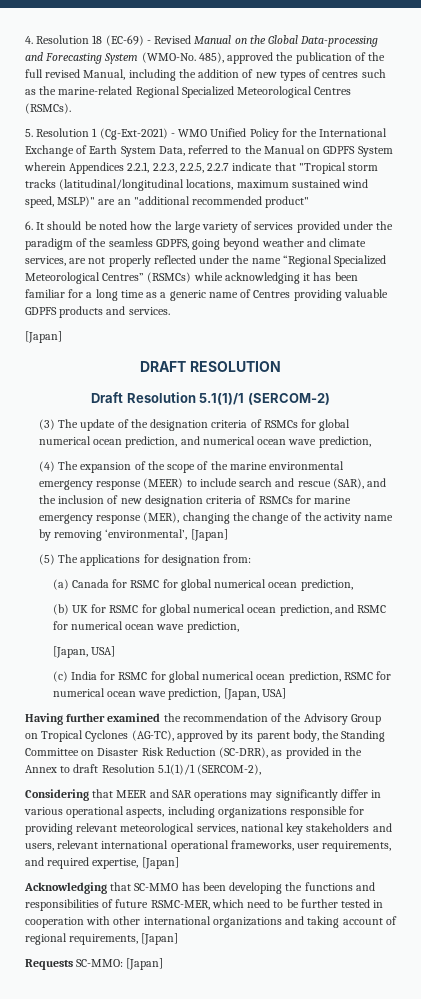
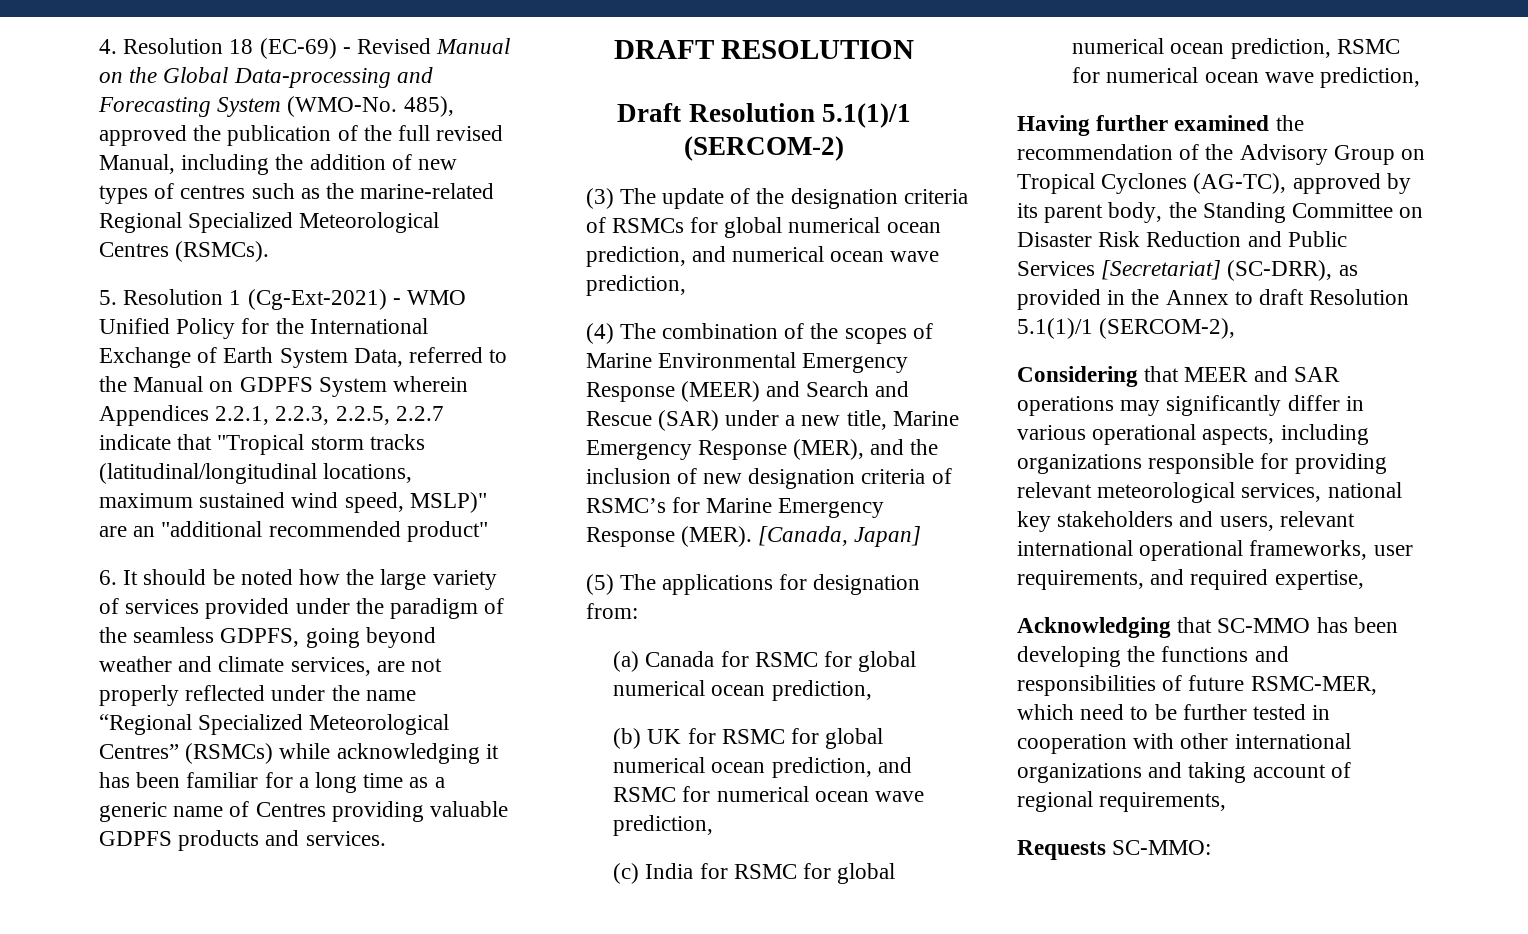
[25,331,62,343] // [Japan] -> (386, 838) none
[80,461,344,473] [38,478,364,490] expansion of the scope of the marine environmental emergency response (MEER) to include search and rescue (SAR), -> [662,323,933,344] [585,352,909,373] [585,381,910,402] [585,410,959,431] [585,439,865,460] combination of the scopes of Marine Environmental Emergency Response (MEER) and Search and Rescue (SAR) under a new title, Marine Emergency Response (MER),
[258,495,351,504] [38,512,393,524] [38,529,228,541] RSMCs for marine emergency response (MER), changing the change of the activity name by removing ‘environmental’, [Japan] -> [585,497,885,518] [585,526,922,547] RSMC’s for Marine Emergency Response (MER). [Canada, Japan]
[52,646,115,658] // [Japan, USA] -> (714, 825) none
[223,688,286,700] [Japan, USA] -> (1421, 77) none
(216, 751) none -> [1247,231,1347,247] [1017,260,1222,280] and Public Services [Secretariat]
[141,857,179,869] [Japan] -> (1364, 580) none
[141,933,179,945] [Japan] -> (1227, 802) none
[126,958,164,970] [Japan] -> (1212, 847) none

